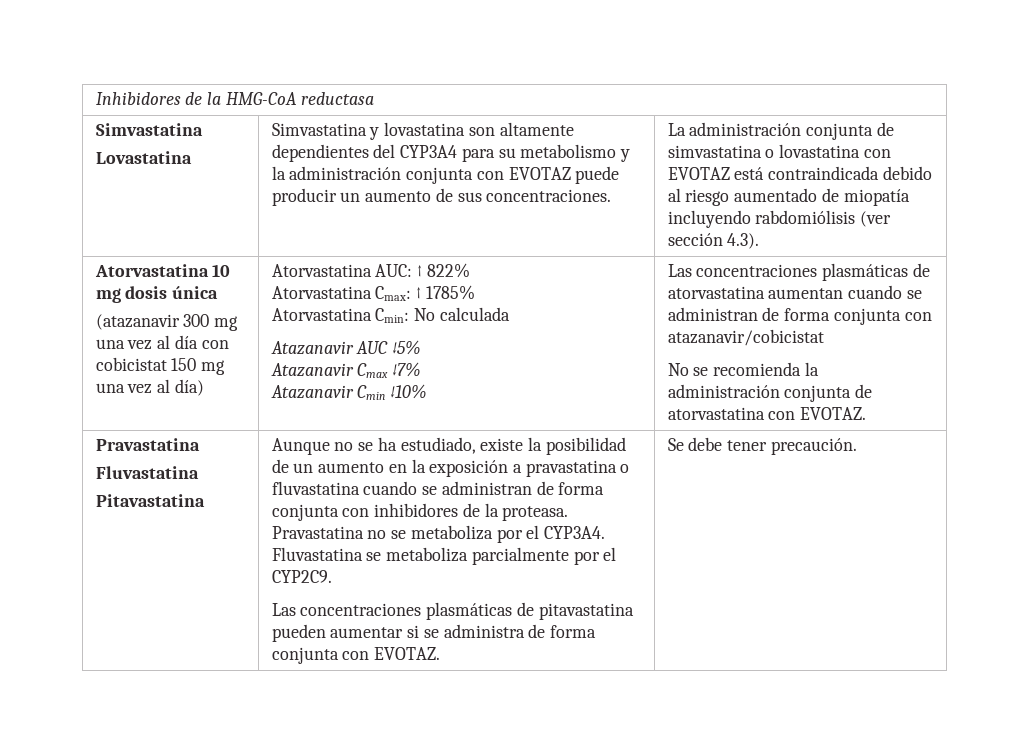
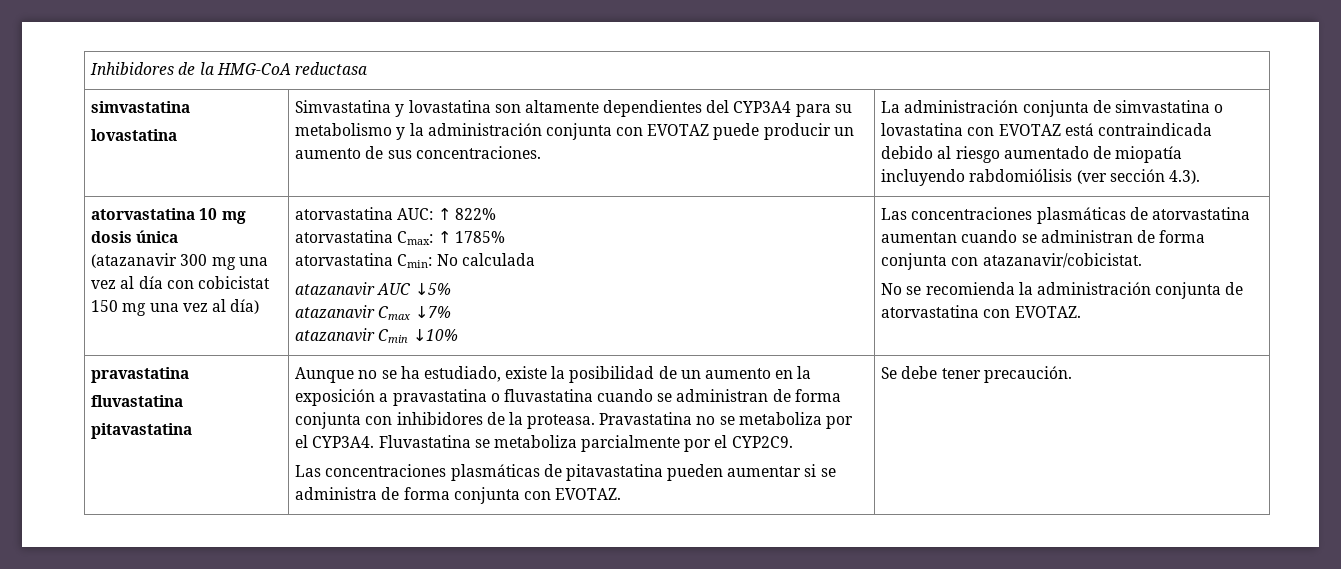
[95,123,203,136] [95,151,192,164] Simvastatina // Lovastatina -> [91,101,191,113] [91,129,178,141] simvastatina // lovastatina
[94,264,209,277] Atorvastatina -> [91,208,196,220] atorvastatina
[271,264,372,277] Atorvastatina -> [295,207,394,220] atorvastatina
[271,286,372,299] Atorvastatina -> [295,230,394,243] atorvastatina
[271,308,372,321] Atorvastatina -> [295,253,394,266] atorvastatina
[270,341,354,355] Atazanavir -> [295,282,376,296] atazanavir
[270,363,354,377] Atazanavir -> [295,305,376,319] atazanavir
[270,385,354,399] Atazanavir -> [295,328,376,342] atazanavir
[667,329,824,346] atazanavir/cobicistat -> [982,253,1142,268] atazanavir/cobicistat.
[95,438,200,451] [95,466,199,479] [95,494,205,507] Pravastatina // Fluvastatina // Pitavastatina -> [91,367,190,383] [91,395,184,407] [91,423,193,439] pravastatina // fluvastatina // pitavastatina

